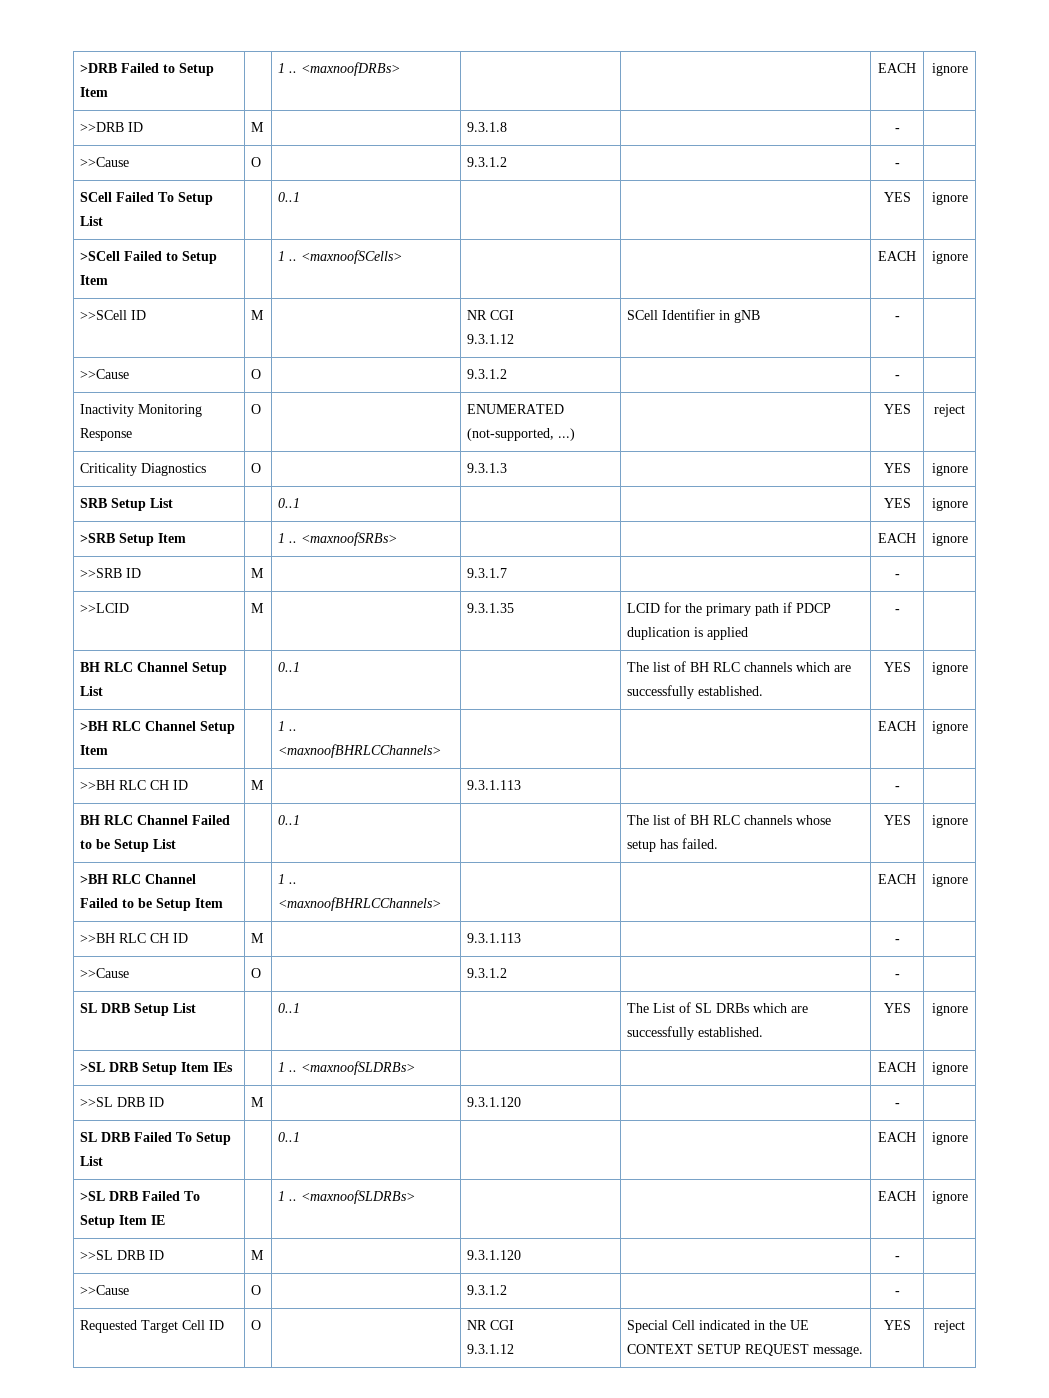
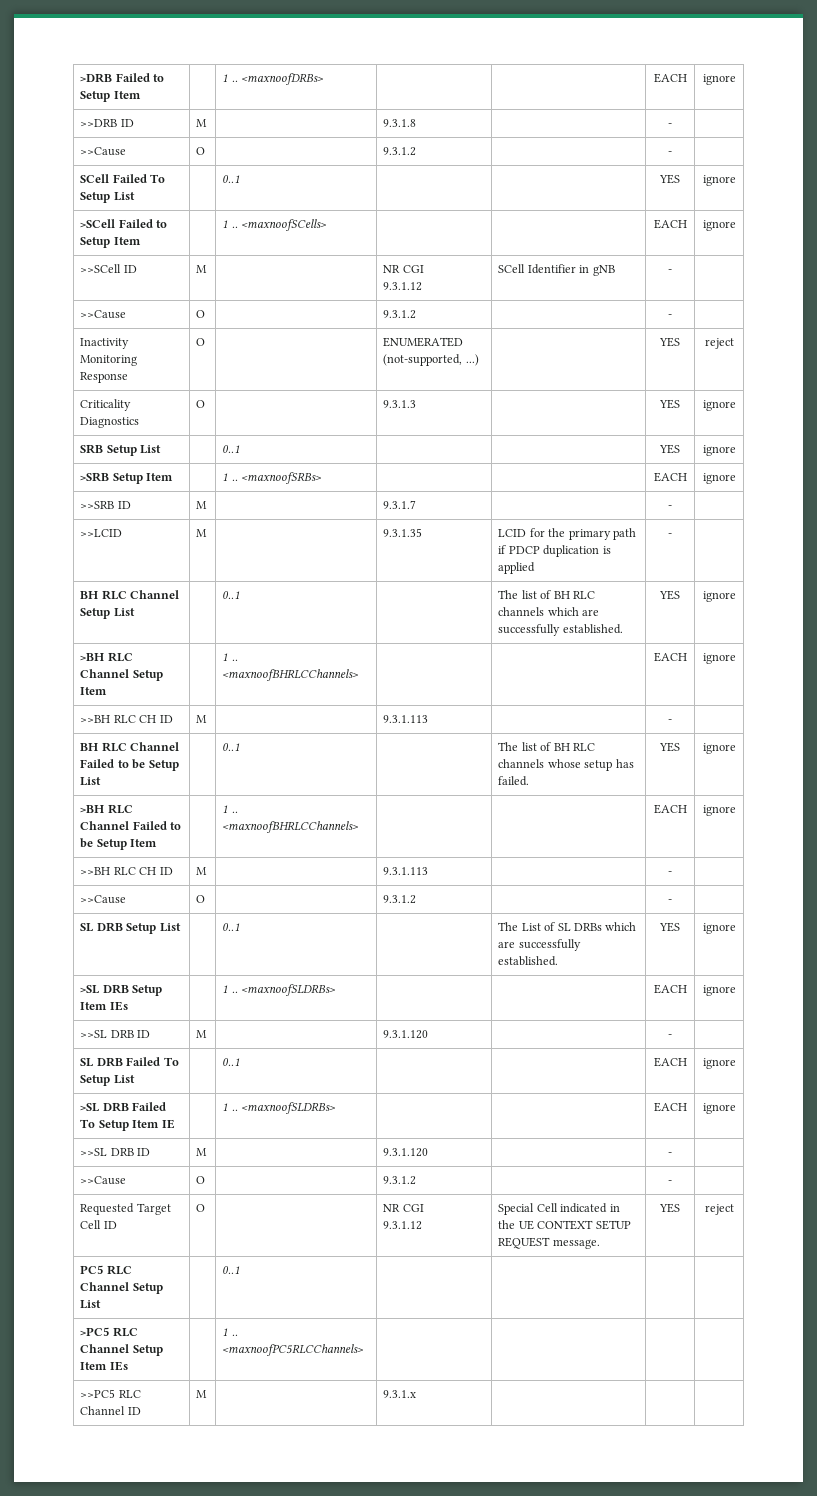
(965, 1326) none -> [80,1265,132,1275] [80,1282,163,1294] [80,1300,102,1309] [222,1266,241,1274] [80,1327,138,1337] [80,1344,163,1356] [80,1361,128,1371] [222,1328,238,1336] [222,1344,365,1356] [80,1389,141,1398] [80,1406,141,1415] [196,1390,208,1398] [383,1390,417,1398] // PC5 RLC Channel Setup List | | 0..1 | | | | // >PC5 RLC Channel Setup Item IEs | | 1 .. <maxnoofPC5RLCChannels> | | | | // >>PC5 RLC Channel ID | M | | 9.3.1.x | | |

